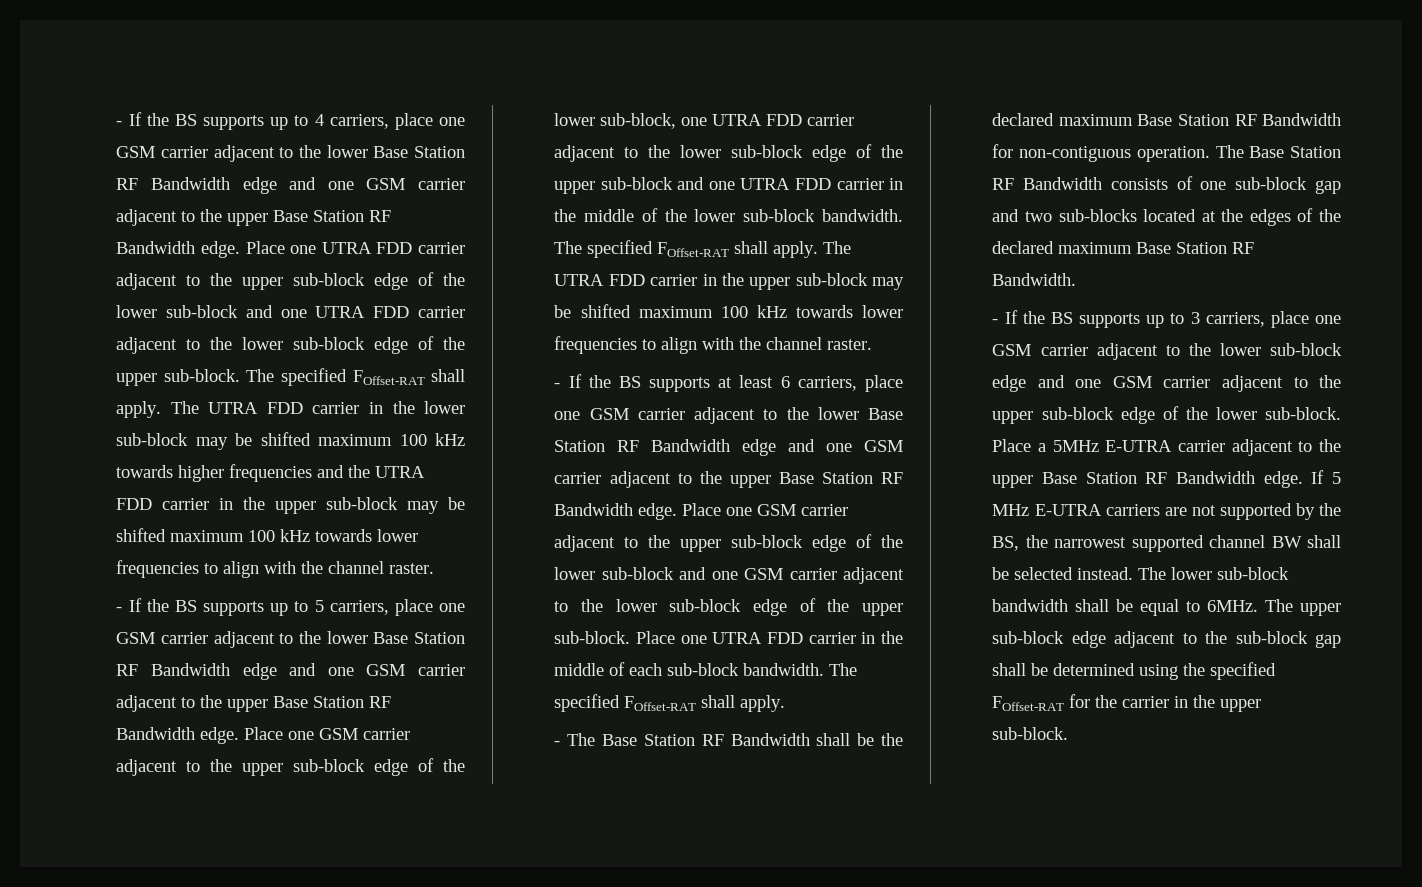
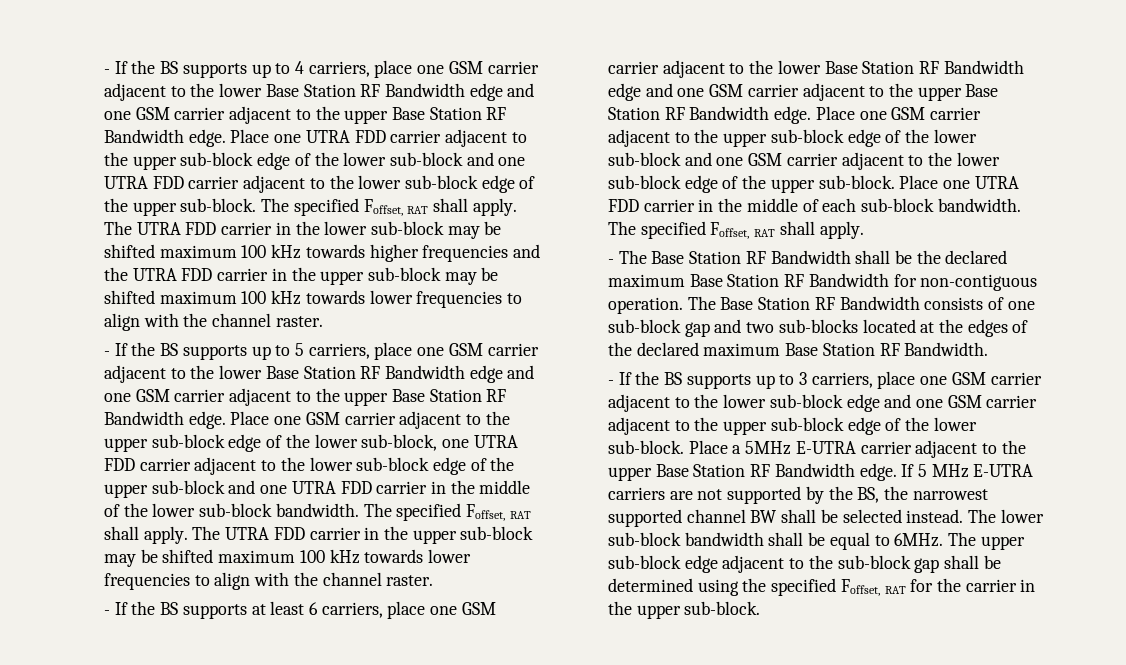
[352,370,425,385] FOffset-RAT -> [363,199,429,216] Foffset, RAT
[657,242,730,257] FOffset-RAT -> [465,504,531,521] Foffset, RAT
[624,696,697,711] FOffset-RAT -> [710,222,776,239] Foffset, RAT
[992,696,1065,711] FOffset-RAT -> [840,579,906,596] Foffset, RAT

